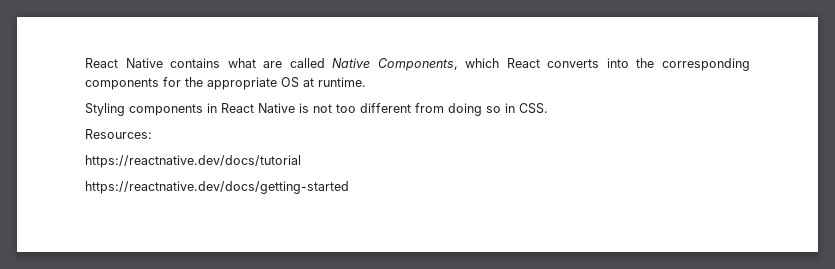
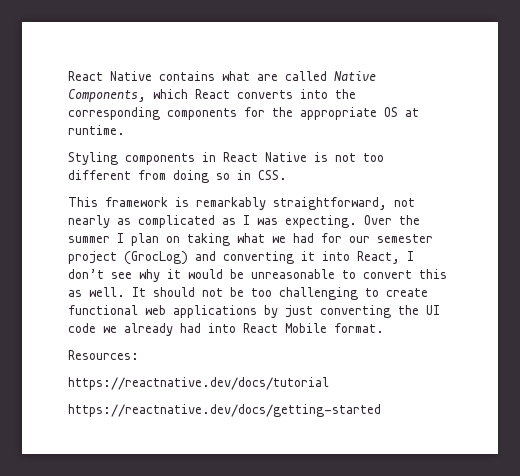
(548, 108) none -> [68,197,415,210] [68,215,420,228] [68,233,433,246] [68,251,414,265] [68,269,447,282] [68,287,428,300] [68,305,440,318] [68,323,384,336] // This framework is remarkably straightforward, not nearly as complicated as I was expecting. Over the summer I plan on taking what we had for our semester project (GrocLog) and converting it into React, I don’t see why it would be unreasonable to convert this as well. It should not be too challenging to create functional web applications by just converting the UI code we already had into React Mobile format.

